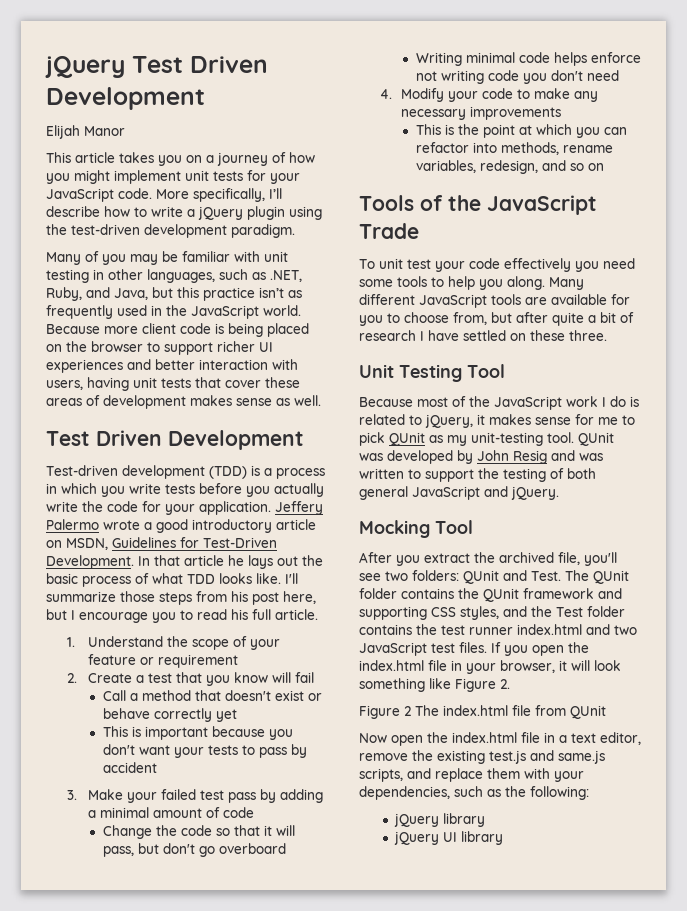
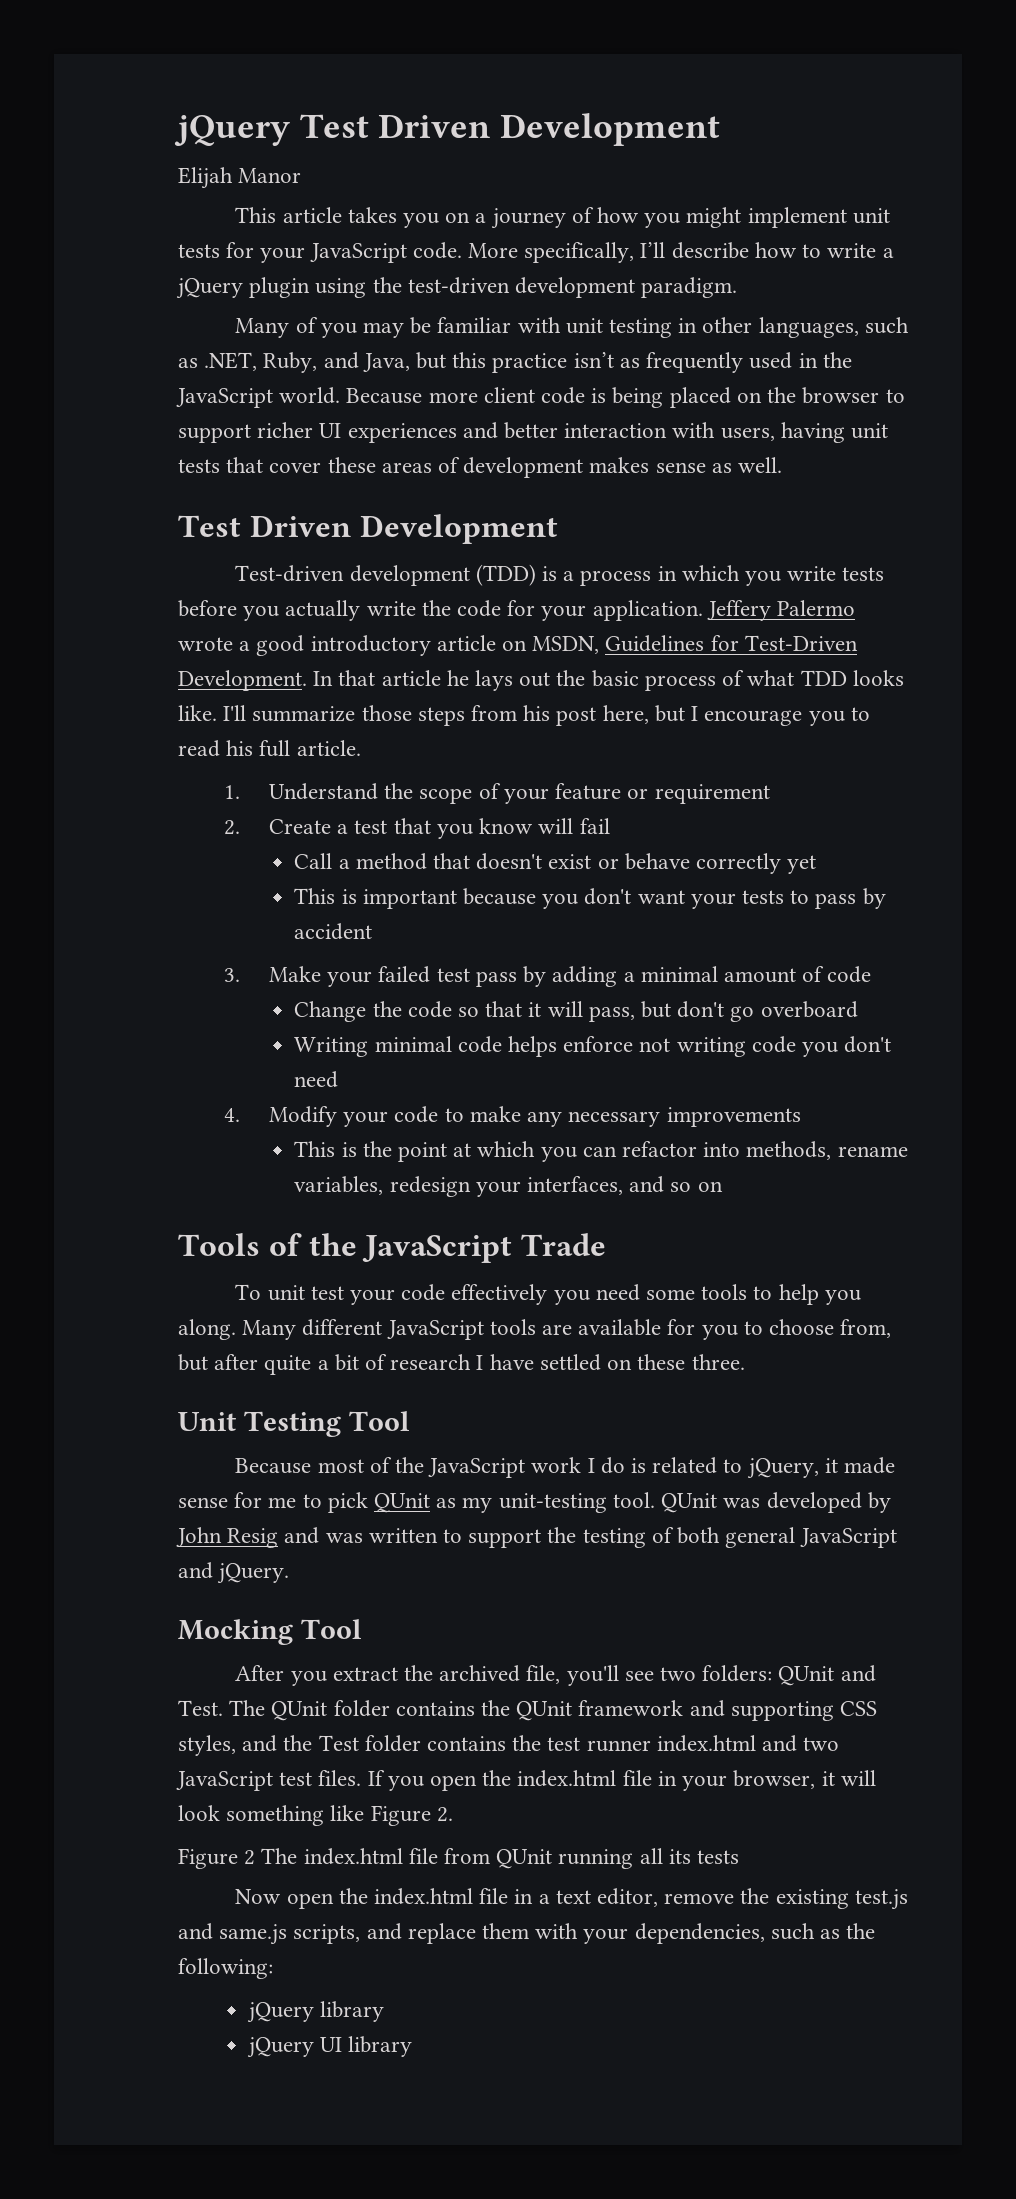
[479,160,538,174] redesign, -> [389,1176,623,1197] redesign your interfaces,
[489,414,531,425] makes -> [844,1457,896,1474] made
(606, 712) none -> [558,1848,740,1869] running all its tests

